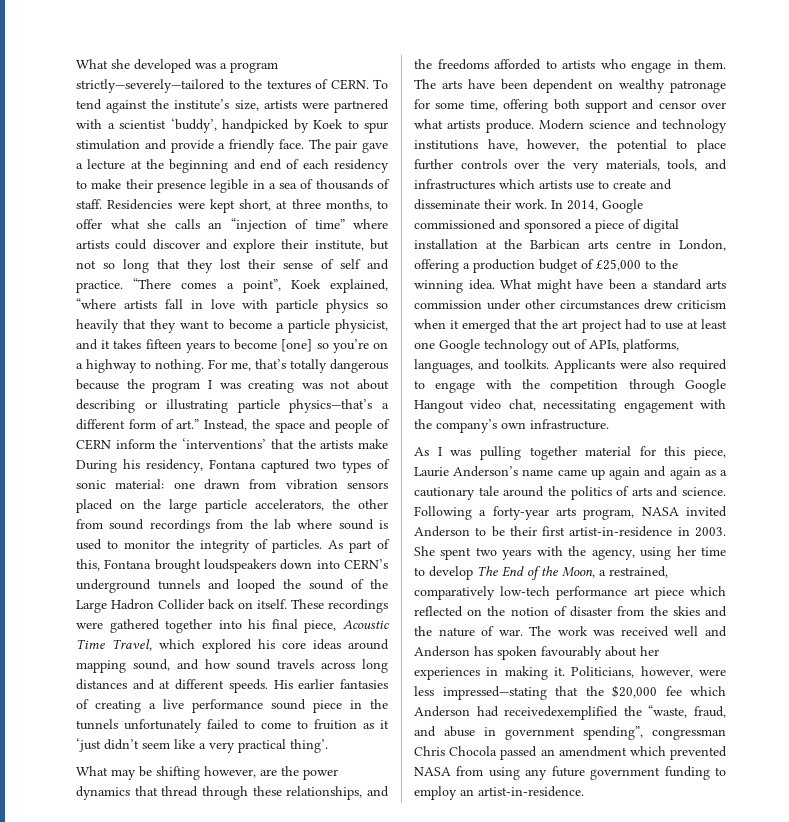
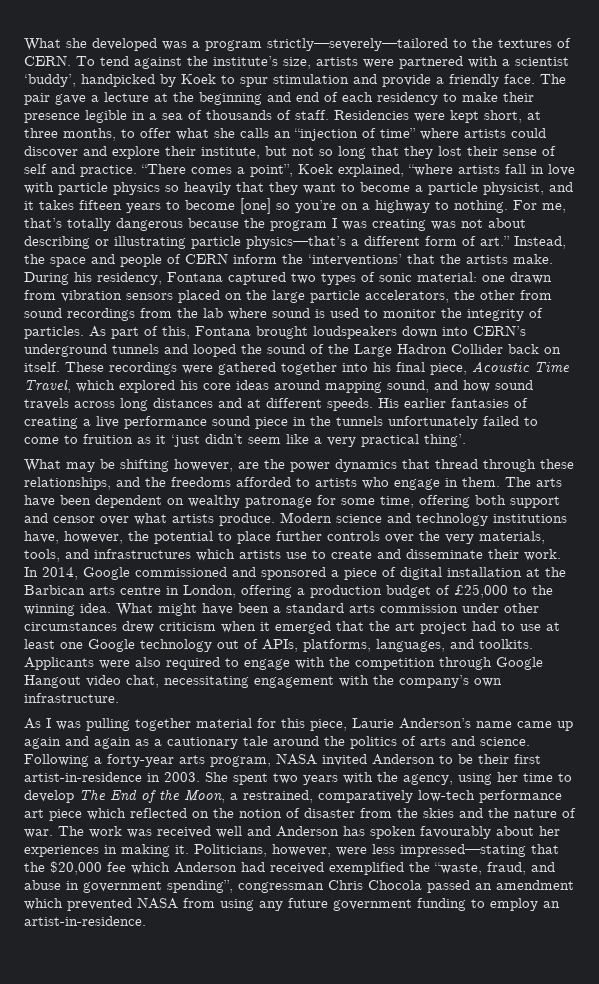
[358,439,389,449] make -> [513,254,553,264] make.
[504,706,619,720] receivedexemplified -> [270,862,404,875] received exemplified

